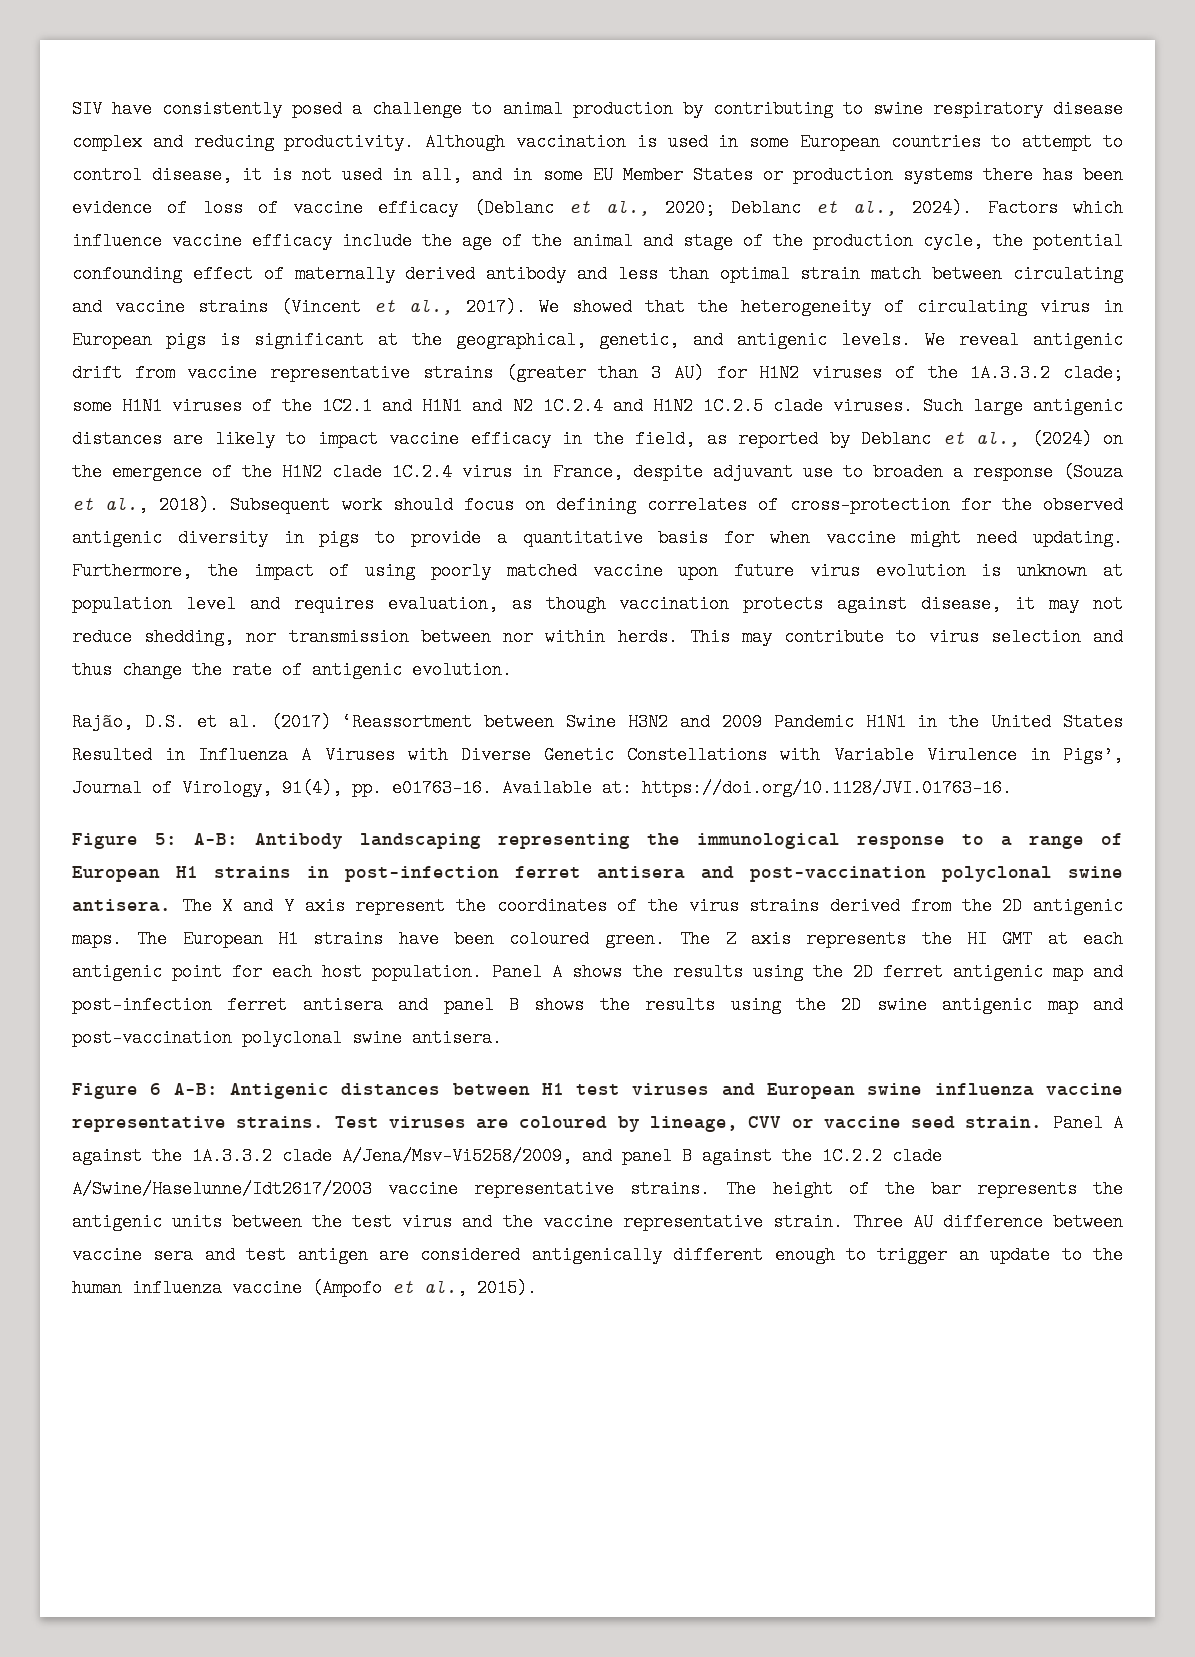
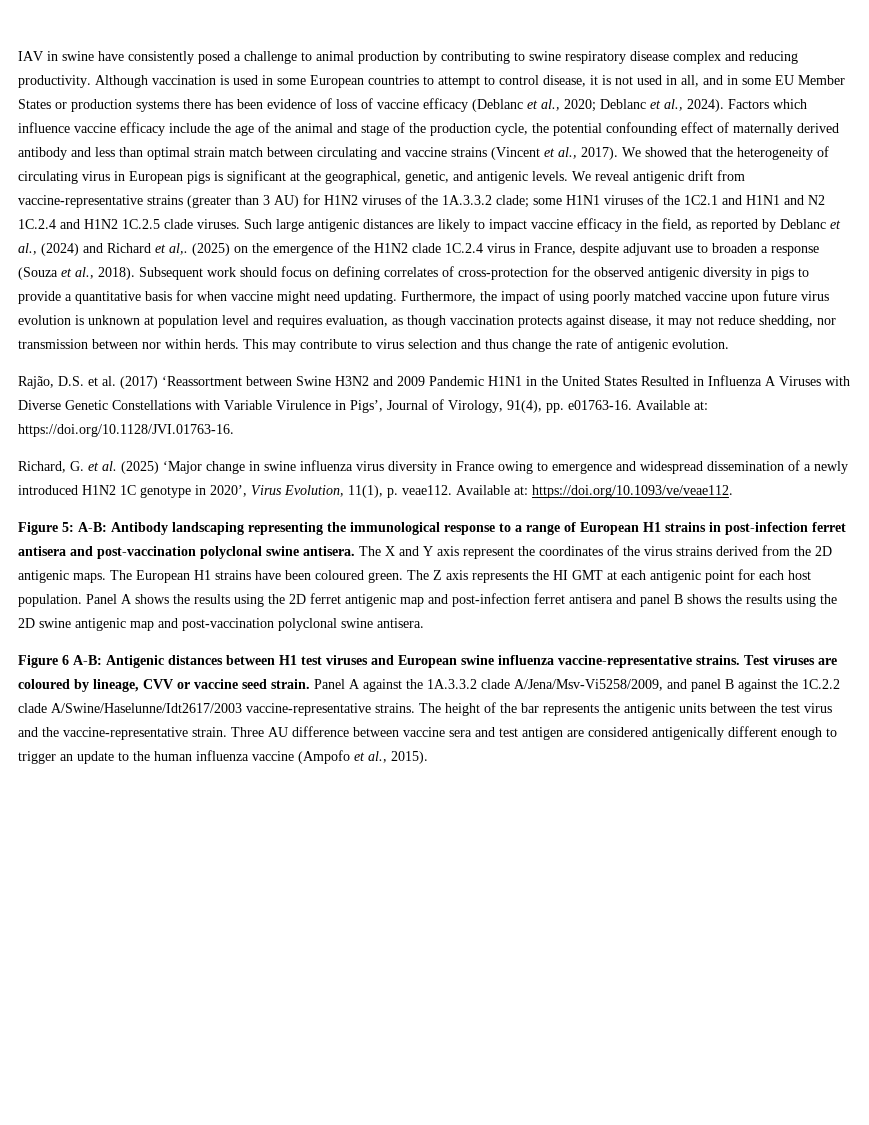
[72,100,102,118] SIV -> [18,51,94,61] IAV in swine
[187,364,411,382] vaccine representative -> [18,195,143,208] vaccine-representative
(1092, 439) none -> [83,243,230,256] and Richard et al,. (2025)
(1012, 788) none -> [18,460,848,474] [18,485,733,498] // Richard, G. et al. (2025) ‘Major change in swine influenza virus diversity in France owing to emergence and widespread dissemination of a newly introduced H1N2 1C genotype in 2020’, Virus Evolution, 11(1), p. veae112. Available at: https://doi.org/10.1093/ve/veae112.
[1045,1083,1123,1096] [72,1116,226,1132] vaccine representative -> [558,655,692,668] vaccine-representative
[388,1180,615,1198] vaccine representative -> [246,703,371,716] vaccine-representative
[542,1213,763,1231] vaccine representative -> [63,727,188,740] vaccine-representative

